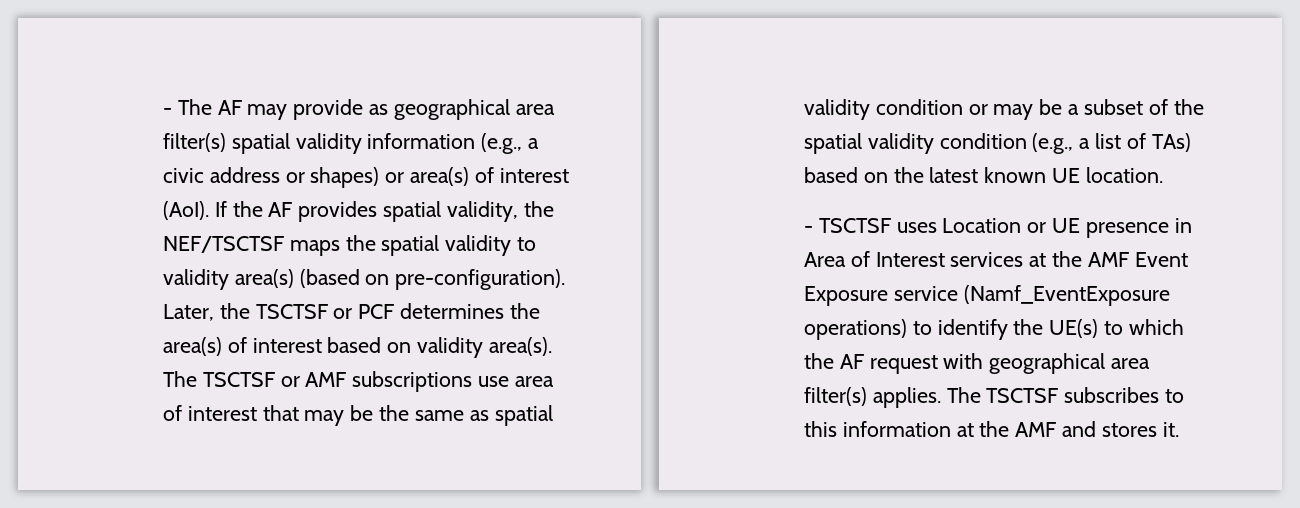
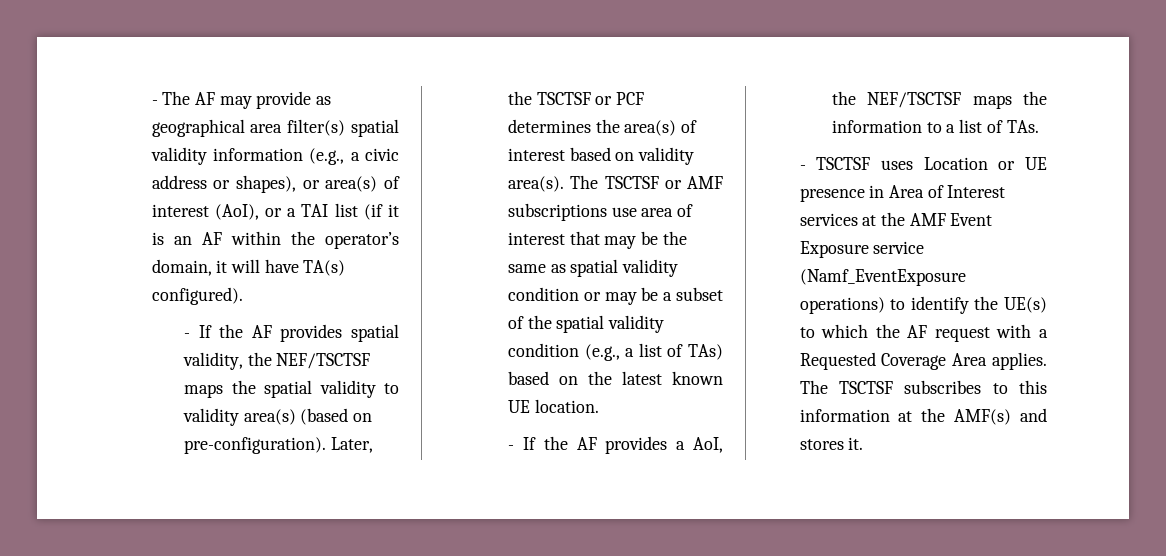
[310,167,380,188] shapes) -> [235,175,296,193] shapes),
[163,201,210,220] (AoI). -> [214,203,400,220] [151,231,399,249] [151,259,346,276] [151,287,243,305] [184,333,191,338] (AoI), or a TAI list (if it is an AF within the operator’s domain, it will have TA(s) configured). // -
(1163, 175) none -> [508,436,723,454] [832,91,1047,109] [832,119,1039,133] // - If the AF provides a AoI, the NEF/TSCTSF maps the information to a list of TAs.
[989,353,1151,374] [804,387,868,406] geographical area filter(s) -> [1039,329,1048,338] [799,352,988,370] a Requested Coverage Area
[1015,422,1057,437] AMF -> [954,409,1012,425] AMF(s)

